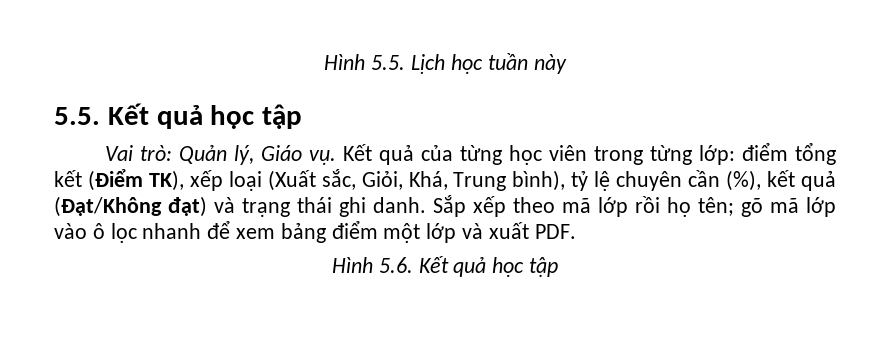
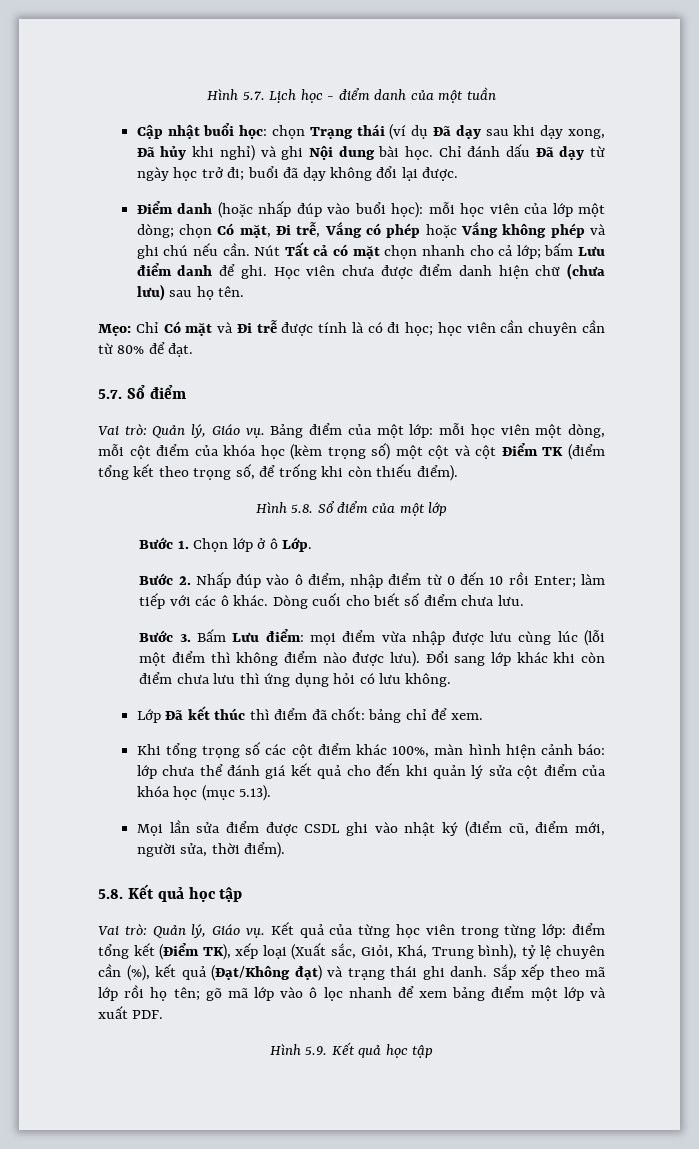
[324,54,406,70] Hình 5.5. -> [207,89,265,100] Hình 5.7.
[487,53,567,74] [54,107,100,125] tuần này // 5.5. -> [327,87,496,103] [136,123,605,140] [136,144,605,161] [136,166,459,181] [136,201,605,218] [136,222,606,238] [136,242,605,259] [136,263,606,280] [136,284,245,301] [98,320,605,336] [98,342,194,357] [98,385,186,399] [98,423,606,438] [98,443,606,460] [98,464,458,481] [255,501,448,516] [139,537,313,552] [139,572,605,588] [139,593,524,609] [139,629,605,646] [139,651,606,667] [139,672,452,687] [136,706,483,723] [136,742,606,758] [136,763,607,779] [136,785,272,801] [136,820,605,837] [136,842,286,858] [98,889,123,899] - điểm danh của một tuần // Cập nhật buổi học: chọn Trạng thái (ví dụ Đã dạy sau khi dạy xong, Đã hủy khi nghỉ) và ghi Nội dung bài học. Chỉ đánh dấu Đã dạy từ ngày học trở đi; buổi đã dạy không đổi lại được. // Điểm danh (hoặc nhấp đúp vào buổi học): mỗi học viên của lớp một dòng; chọn Có mặt, Đi trễ, Vắng có phép hoặc Vắng không phép và ghi chú nếu cần. Nút Tất cả có mặt chọn nhanh cho cả lớp; bấm Lưu điểm danh để ghi. Học viên chưa được điểm danh hiện chữ (chưa lưu) sau họ tên. // Mẹo: Chỉ Có mặt và Đi trễ được tính là có đi học; học viên cần chuyên cần từ 80% để đạt. // 5.7. Sổ điểm // Vai trò: Quản lý, Giáo vụ. Bảng điểm của một lớp: mỗi học viên một dòng, mỗi cột điểm của khóa học (kèm trọng số) một cột và cột Điểm TK (điểm tổng kết theo trọng số, để trống khi còn thiếu điểm). // Hình 5.8. Sổ điểm của một lớp // Bước 1. Chọn lớp ở ô Lớp. // Bước 2. Nhấp đúp vào ô điểm, nhập điểm từ 0 đến 10 rồi Enter; làm tiếp với các ô khác. Dòng cuối cho biết số điểm chưa lưu. // Bước 3. Bấm Lưu điểm: mọi điểm vừa nhập được lưu cùng lúc (lỗi một điểm thì không điểm nào được lưu). Đổi sang lớp khác khi còn điểm chưa lưu thì ứng dụng hỏi có lưu không. // Lớp Đã kết thúc thì điểm đã chốt: bảng chỉ để xem. // Khi tổng trọng số các cột điểm khác 100%, màn hình hiện cảnh báo: lớp chưa thể đánh giá kết quả cho đến khi quản lý sửa cột điểm của khóa học (mục 5.13). // Mọi lần sửa điểm được CSDL ghi vào nhật ký (điểm cũ, điểm mới, người sửa, thời điểm). // 5.8.
[378,257,413,273] 5.6. -> [305,1046,328,1055] 5.9.

